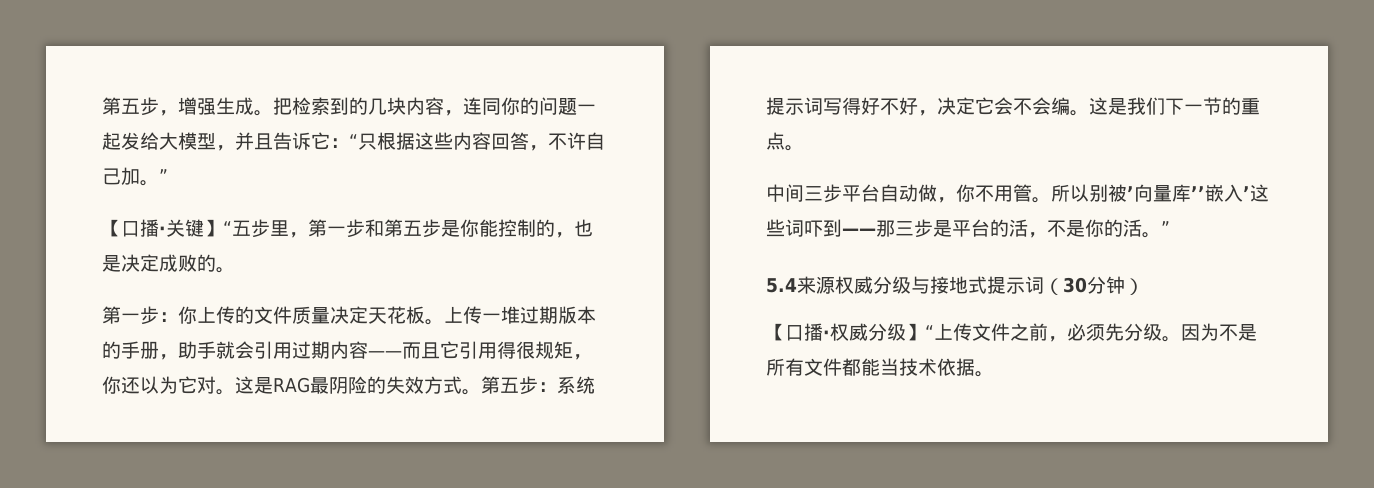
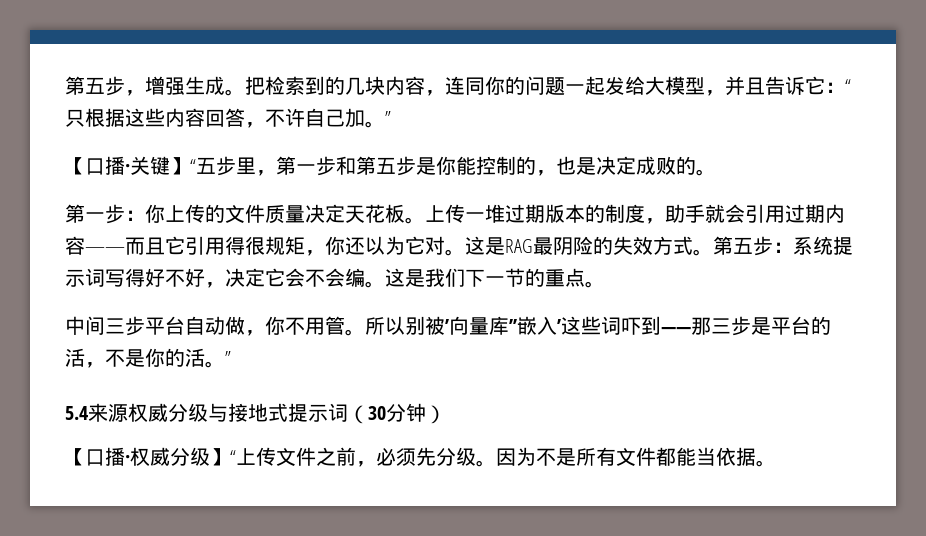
[121,341,159,359] 手册 -> [605,204,645,223] 制度
[899,358,937,376] 技术 -> (716, 456) none

